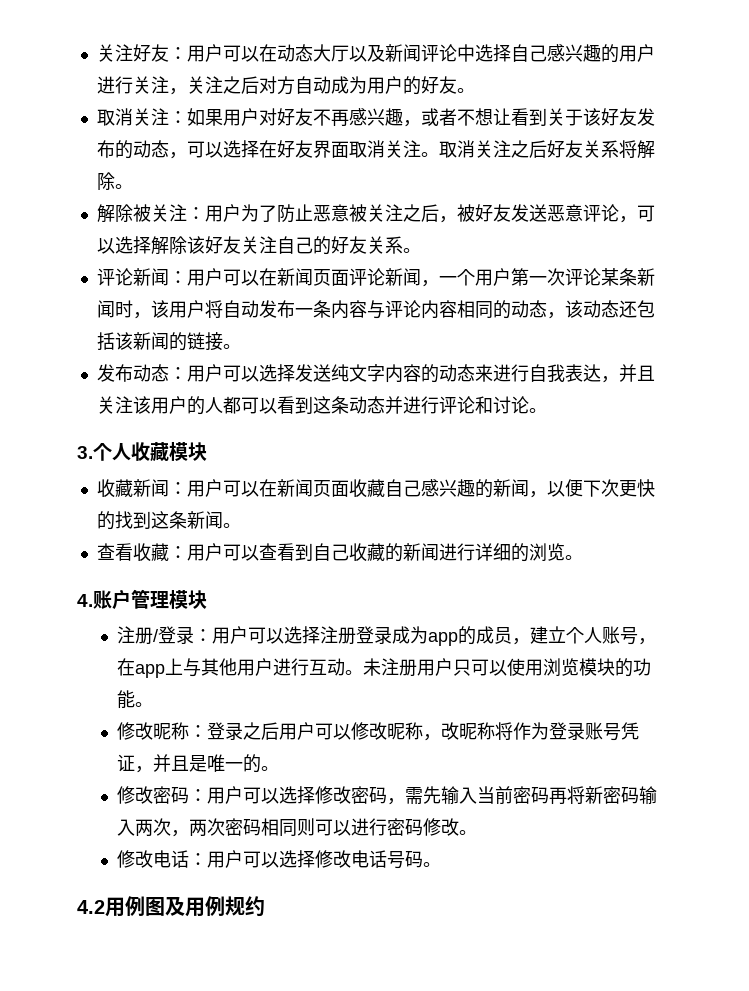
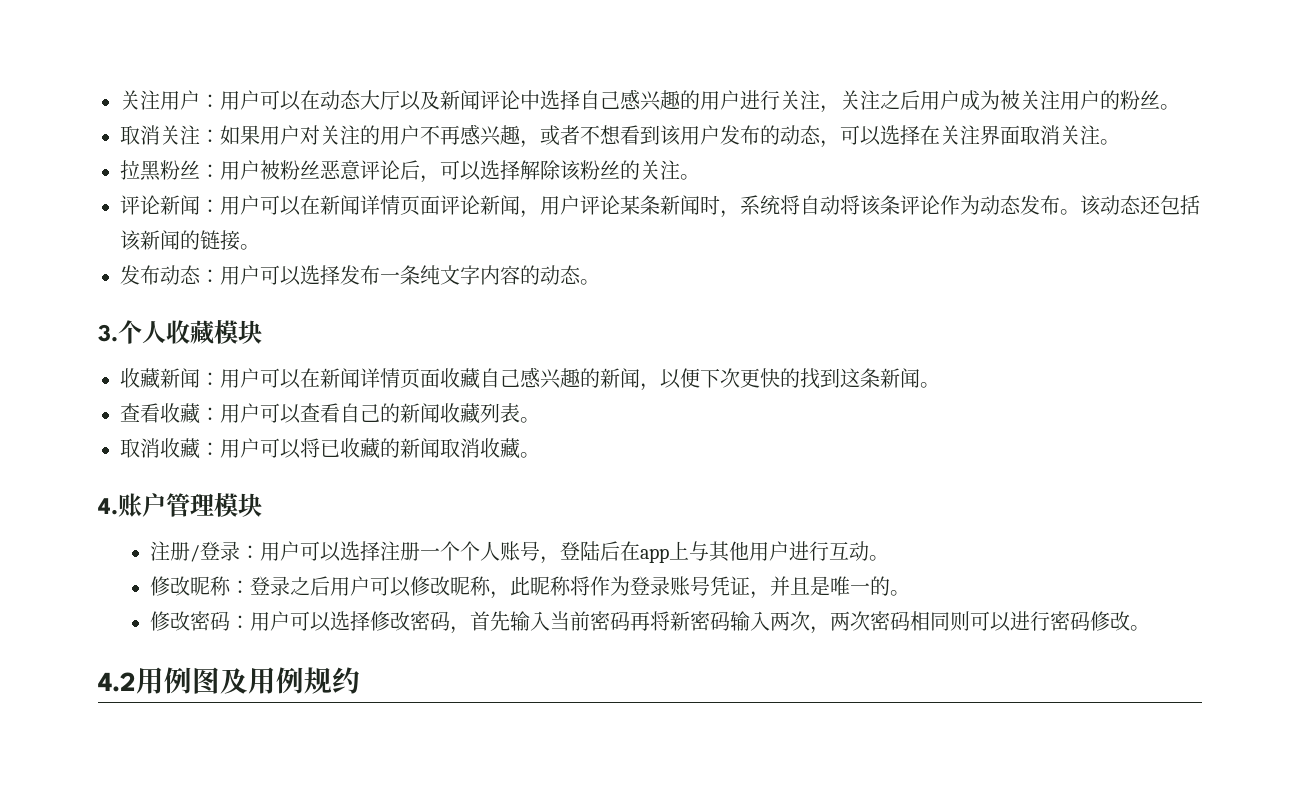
[96,44,169,62] 关注好友 -> [120,90,200,110] 关注用户
[258,76,457,95] 对方自动成为用户的好友 -> [920,90,1160,111] 用户成为被关注用户的粉丝
[276,108,313,126] 好友 -> [320,125,420,145] 关注的用户
[492,108,637,126] 让看到关于该好友 -> [620,125,720,146] 看到该用户
[276,140,313,158] 好友 -> [940,125,980,145] 关注
[438,140,655,159] [96,172,133,190] [96,204,547,223] 取消关注之后好友关系将解除。 // 解除被关注：用户为了防止恶意被关注之后，被好友发送 -> [120,160,320,181] // 拉黑粉丝：用户被粉丝
(619, 213) none -> [400,160,420,180] 后
[204,236,403,255] 好友关注自己的好友关系 -> [580,160,680,180] 粉丝的关注
(313, 277) none -> [360,195,400,215] 详情
[438,268,565,286] 一个用户第一次 -> [540,195,580,215] 用户
[150,300,565,319] 该用户将自动发布一条内容与评论内容相同的动态， -> [740,195,1080,216] 系统将自动将该条评论作为动态发布。
[312,364,331,382] 送 -> [360,265,420,285] 布一条
[474,364,655,383] [96,396,529,415] 来进行自我表达，并且关注该用户的人都可以看到这条动态并进行评论和讨论 -> (581, 274) none
(313, 488) none -> [360,368,400,388] 详情
[294,543,565,562] 到自己收藏的新闻进行详细的浏览 -> [340,403,540,424] [120,438,520,459] 自己的新闻收藏列表。 // 取消收藏：用户可以将已收藏的新闻取消收藏
[355,626,566,646] 登录成为app的成员，建立 -> [420,541,461,561] 一个
(656, 641) none -> [560,541,621,561] 登陆后
[362,658,651,677] [116,690,153,709] 未注册用户只可以使用浏览模块的功能。 -> (890, 558) none
[440,722,459,740] 改 -> [510,576,531,596] 此
[404,787,423,804] 需 -> [470,611,491,631] 首
[116,850,441,869] // 修改电话：用户可以选择修改电话号码。 -> (1151, 628) none

